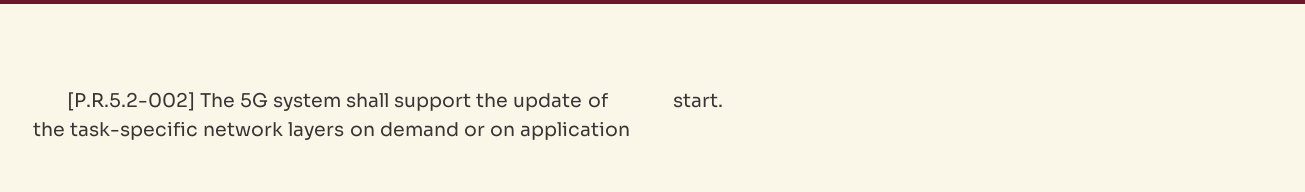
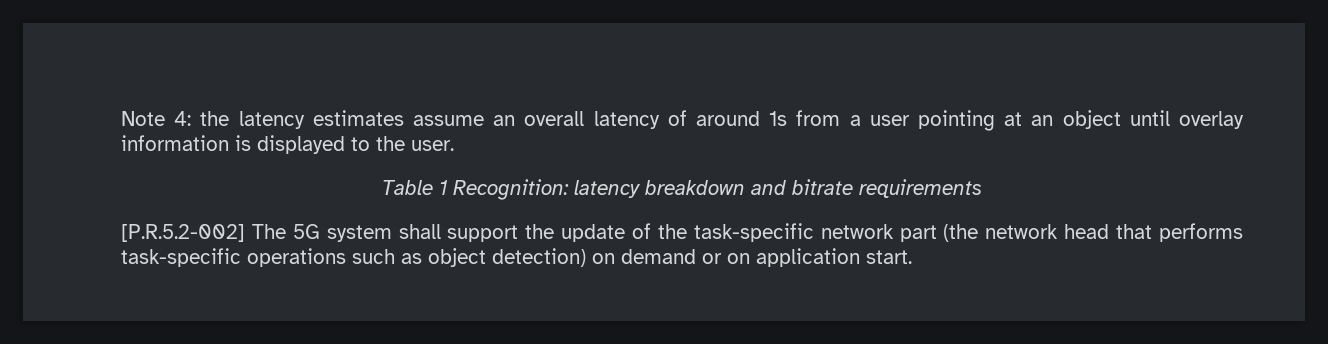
(66, 101) none -> [121,110,1245,131] [121,135,454,154] [382,179,982,200] Note 4: the latency estimates assume an overall latency of around 1s from a user pointing at an object until overlay information is displayed to the user. // Table 1 Recognition: latency breakdown and bitrate requirements //
[288,122,345,140] layers -> [899,223,1243,242] [121,248,586,267] part (the network head that performs task-specific operations such as object detection)

